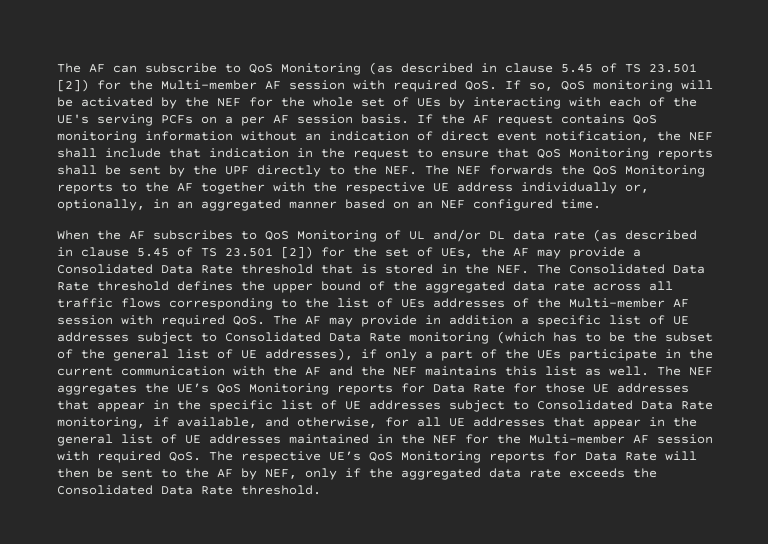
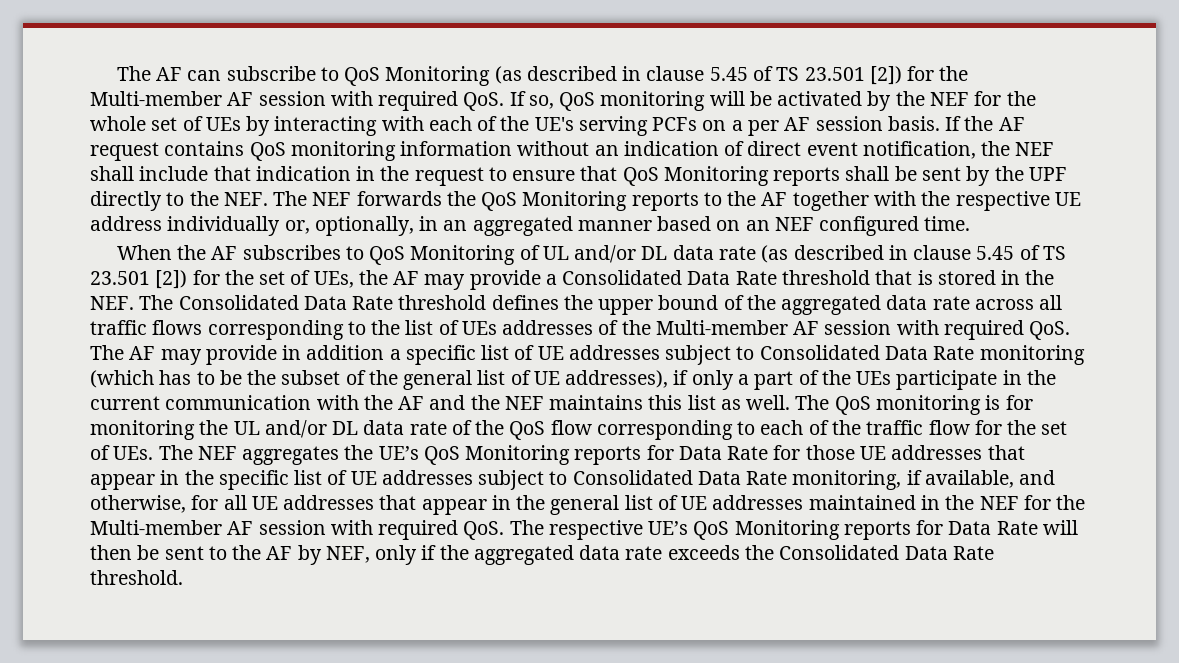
(681, 371) none -> [834,395,1033,415] [90,420,1068,440] [90,445,193,460] QoS monitoring is for monitoring the UL and/or DL data rate of the QoS flow corresponding to each of the traffic flow for the set of UEs. The

